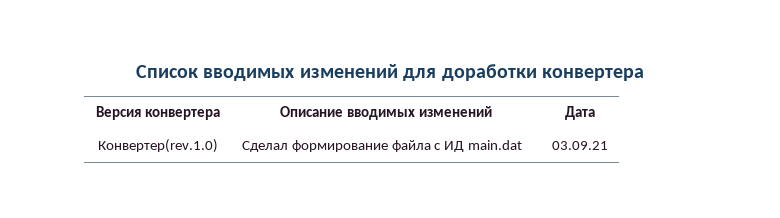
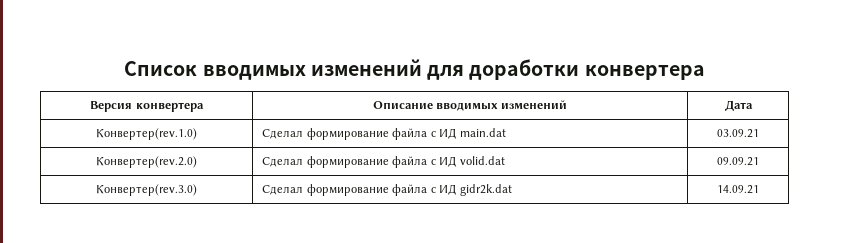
(608, 145) none -> [96,156,197,168] [262,156,506,168] [717,157,759,166] [96,184,197,196] [262,184,513,196] [717,185,759,194] // Конвертер(rev.2.0) | Сделал формирование файла c ИД volid.dat | 09.09.21 // Конвертер(rev.3.0) | Сделал формирование файла c ИД gidr2k.dat | 14.09.21

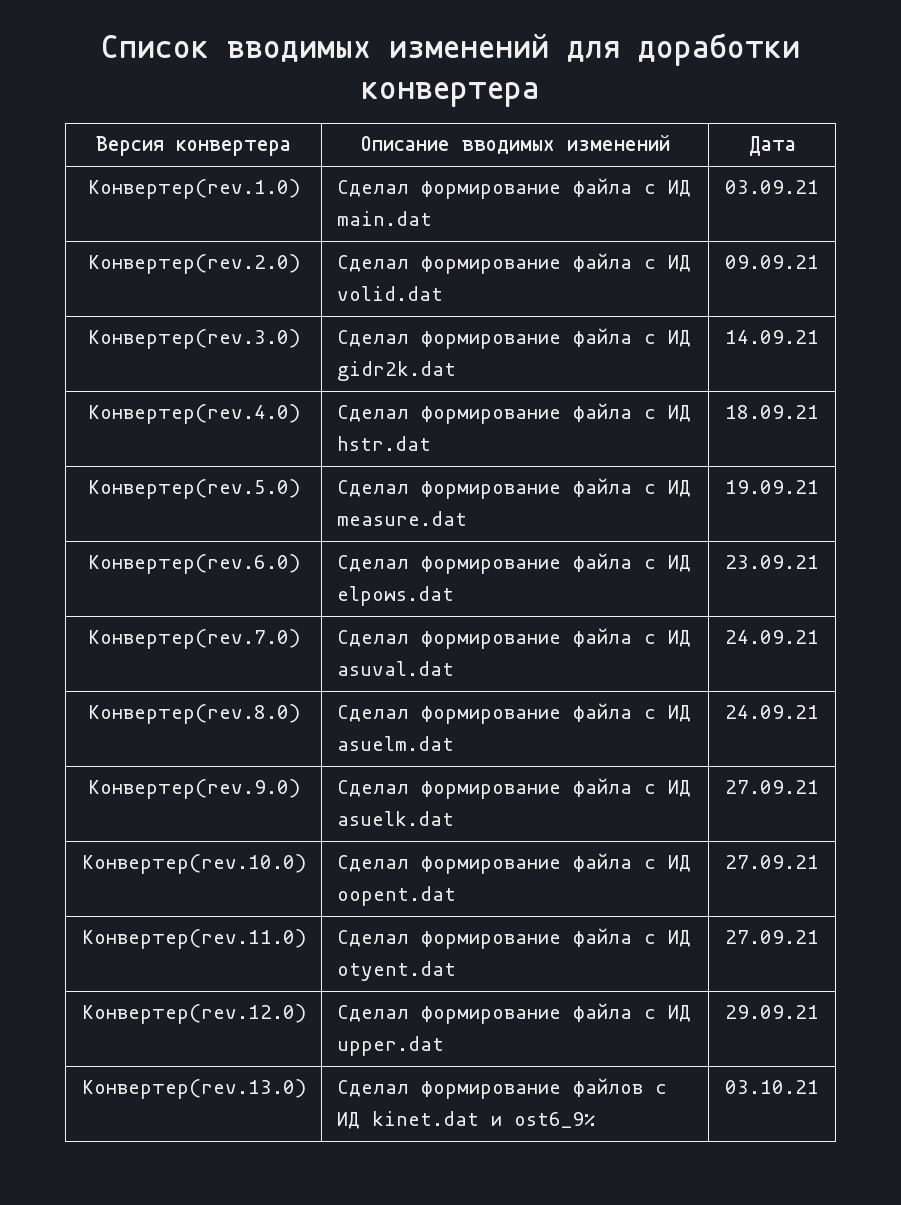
(759, 189) none -> [87,404,300,424] [336,403,691,424] [336,436,431,451] [725,405,819,419] [87,479,300,499] [336,478,691,499] [336,511,467,526] [725,480,819,494] [87,554,300,574] [336,553,691,574] [336,586,454,606] [725,555,819,569] [87,629,300,649] [336,628,691,649] [336,661,454,676] [725,630,819,644] [87,704,300,724] [336,703,691,724] [336,736,454,751] [725,705,819,719] [87,779,300,799] [336,778,691,799] [336,811,454,826] [725,780,819,794] [81,854,306,874] [336,853,691,874] [336,886,456,906] [725,855,819,869] [81,929,306,949] [336,928,691,949] [336,961,456,981] [725,930,819,944] [81,1004,306,1024] [336,1003,691,1024] [336,1036,444,1056] [725,1005,819,1019] [81,1079,306,1099] [336,1078,667,1099] [336,1111,595,1129] [725,1080,819,1094] // Конвертер(rev.4.0) | Сделал формирование файла c ИД hstr.dat | 18.09.21 // Конвертер(rev.5.0) | Сделал формирование файла c ИД measure.dat | 19.09.21 // Конвертер(rev.6.0) | Сделал формирование файла c ИД elpows.dat | 23.09.21 // Конвертер(rev.7.0) | Сделал формирование файла c ИД asuval.dat | 24.09.21 // Конвертер(rev.8.0) | Сделал формирование файла c ИД asuelm.dat | 24.09.21 // Конвертер(rev.9.0) | Сделал формирование файла c ИД asuelk.dat | 27.09.21 // Конвертер(rev.10.0) | Сделал формирование файла c ИД oopent.dat | 27.09.21 // Конвертер(rev.11.0) | Сделал формирование файла c ИД otyent.dat | 27.09.21 // Конвертер(rev.12.0) | Сделал формирование файла c ИД upper.dat | 29.09.21 // Конвертер(rev.13.0) | Сделал формирование файлов c ИД kinet.dat и ost6_9% | 03.10.21

